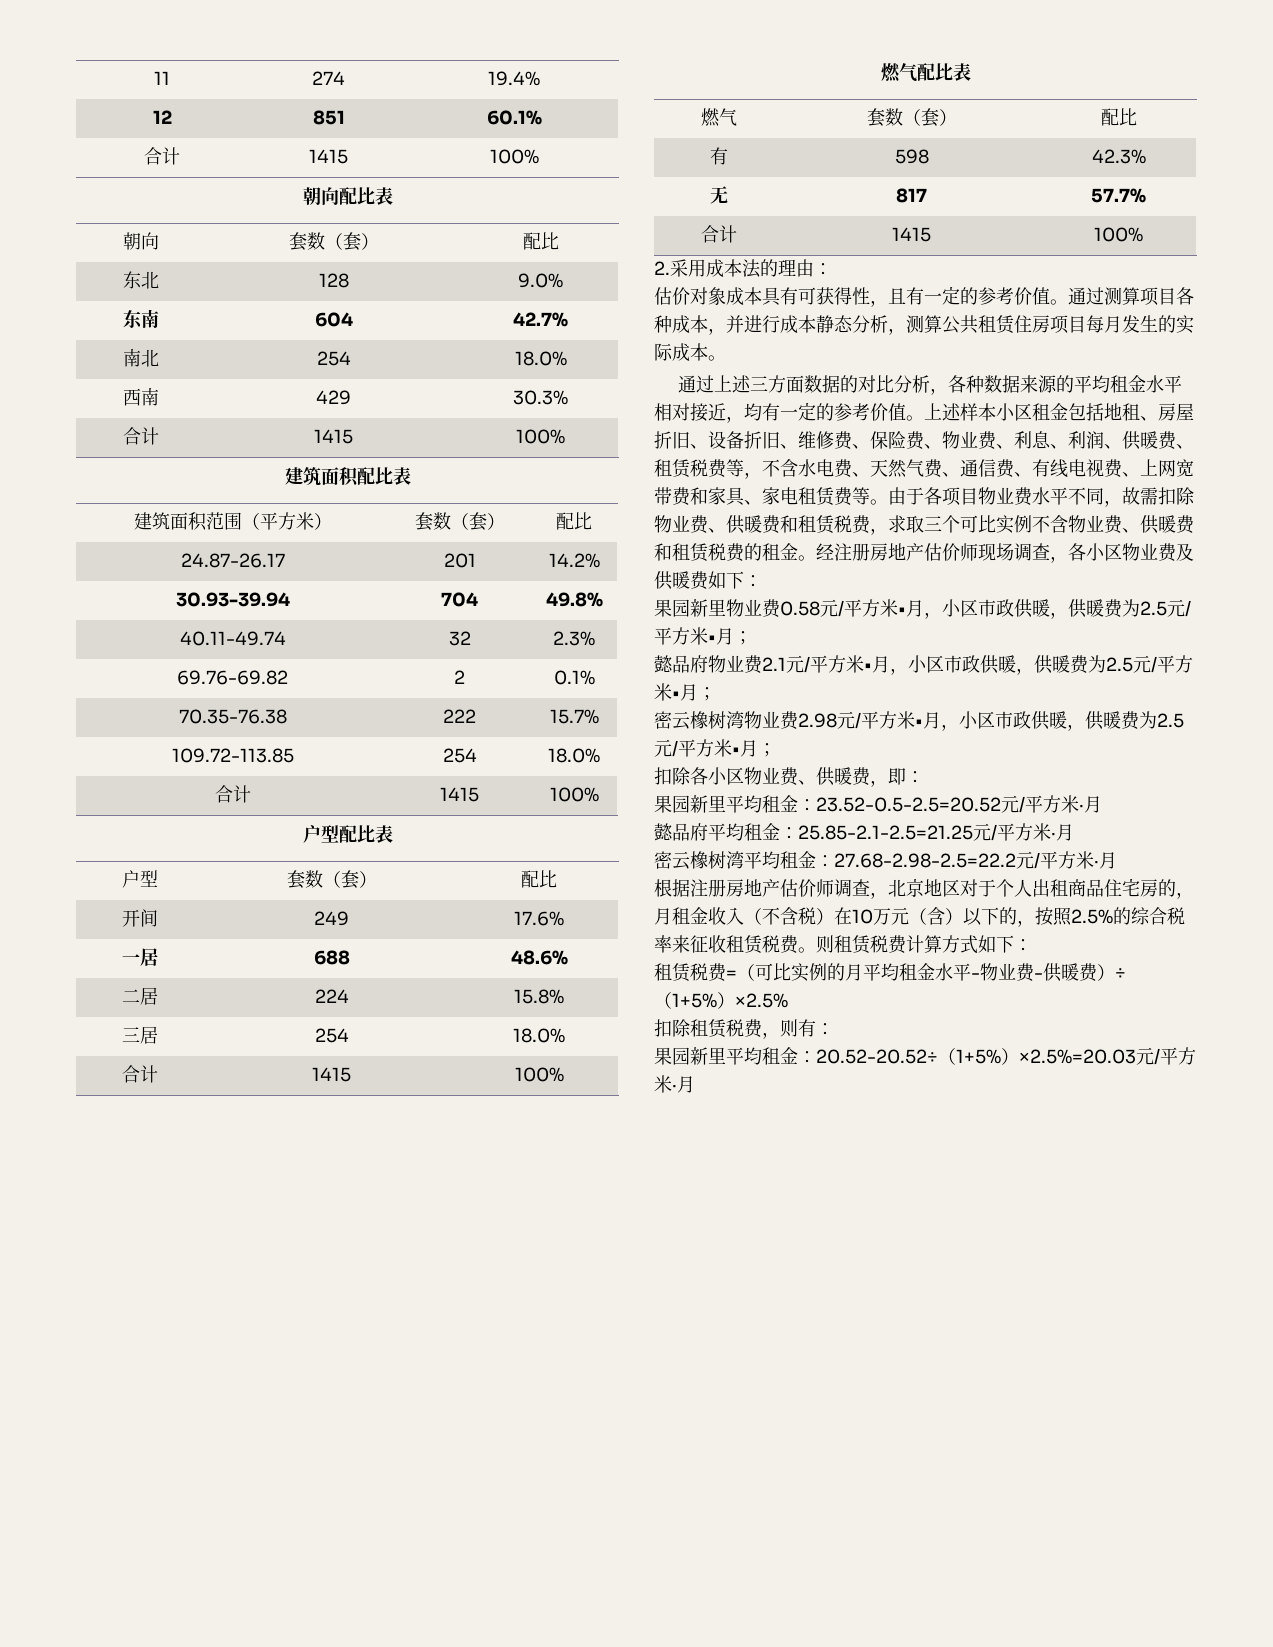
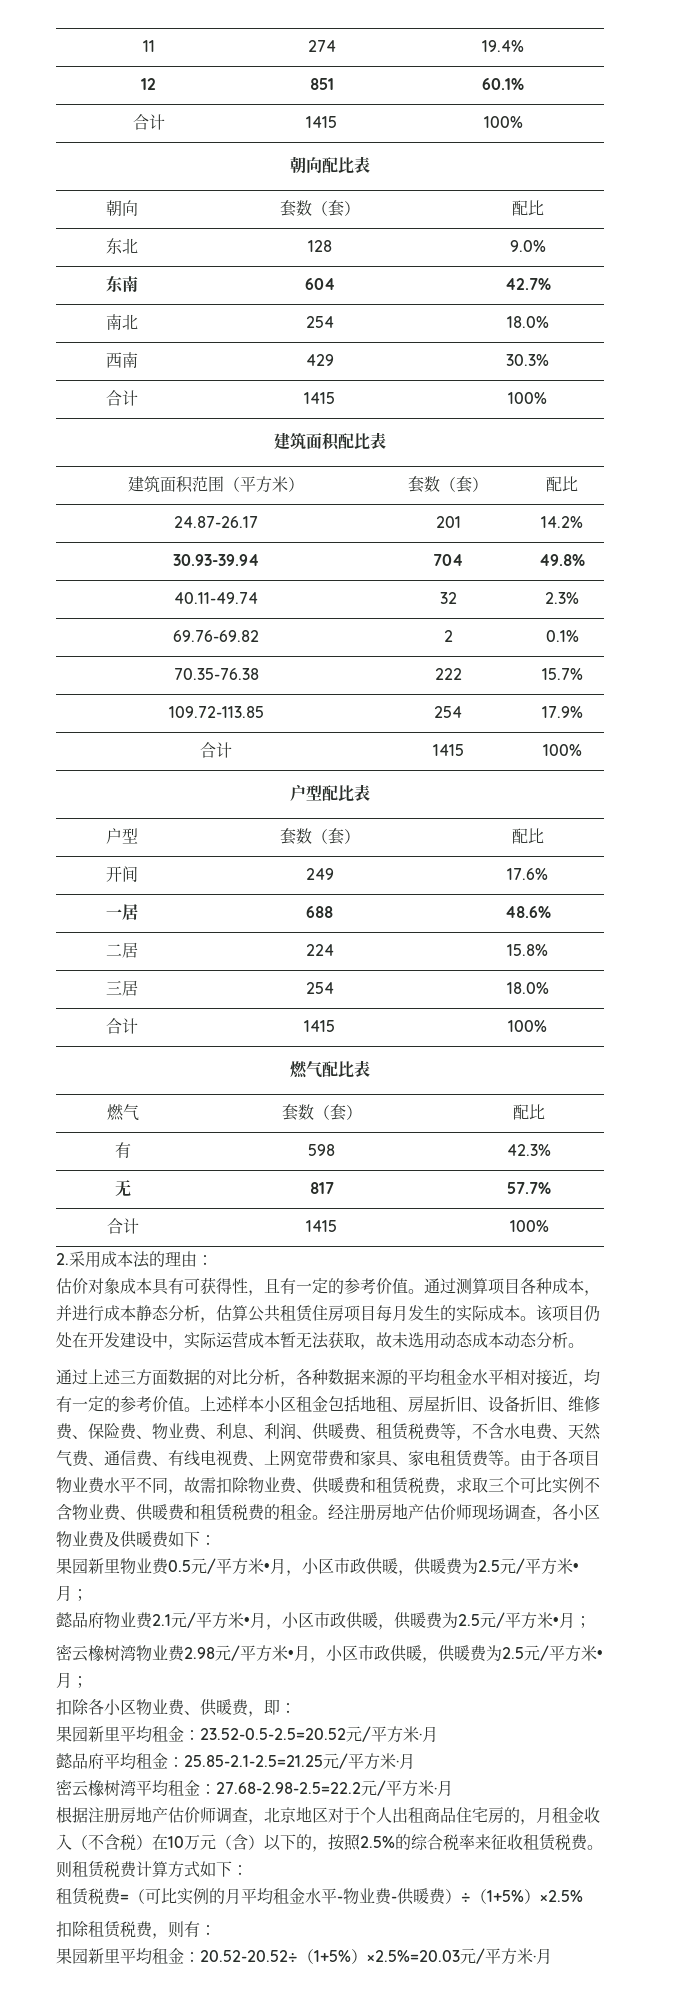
[548,748,600,763] 18.0% -> [541,706,583,718] 17.9%
[906,315,924,333] 测 -> [216,1305,232,1321] 估
(726, 358) none -> [536,1305,600,1322] [56,1331,584,1350] 该项目仍处在开发建设中，实际运营成本暂无法获取，故未选用动态成本动态分析。
[780,601,820,616] 0.58 -> [168,1560,191,1572] 0.5

